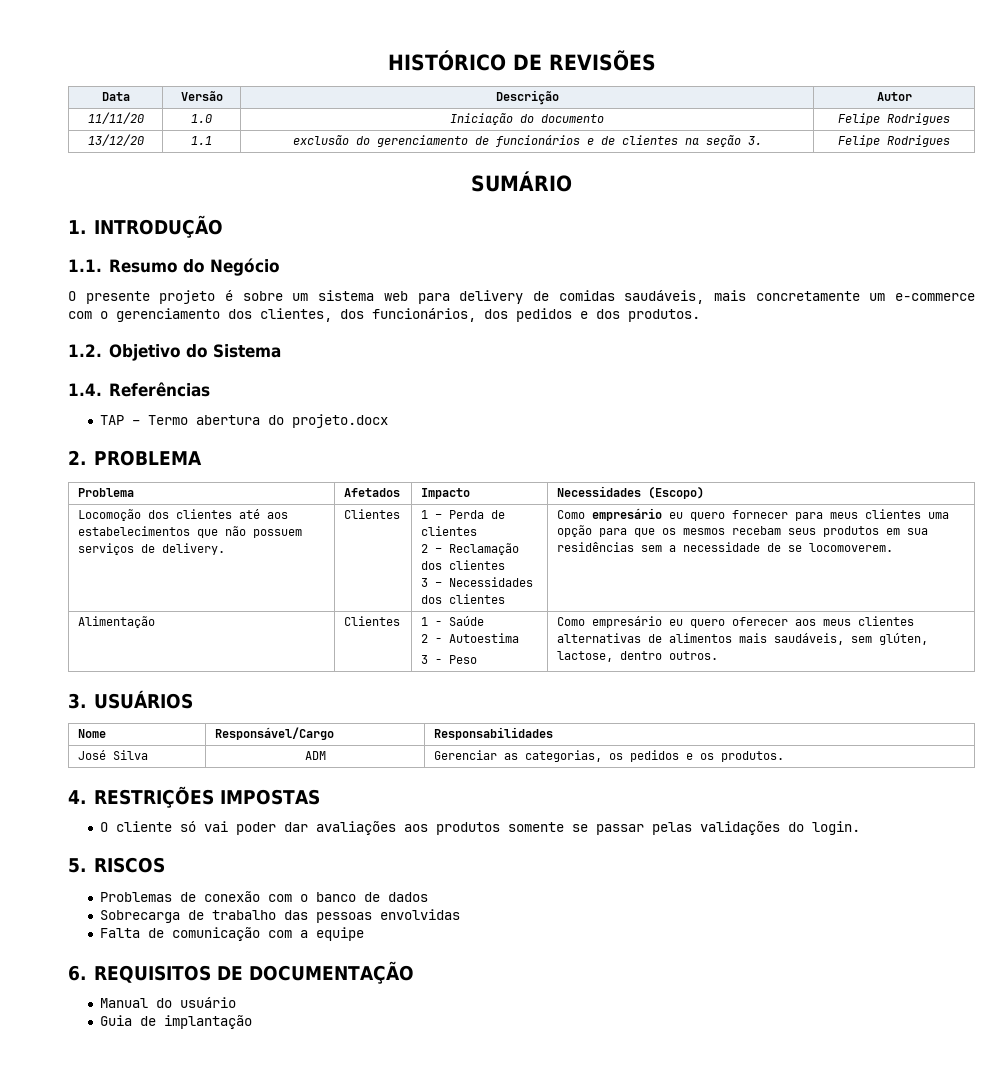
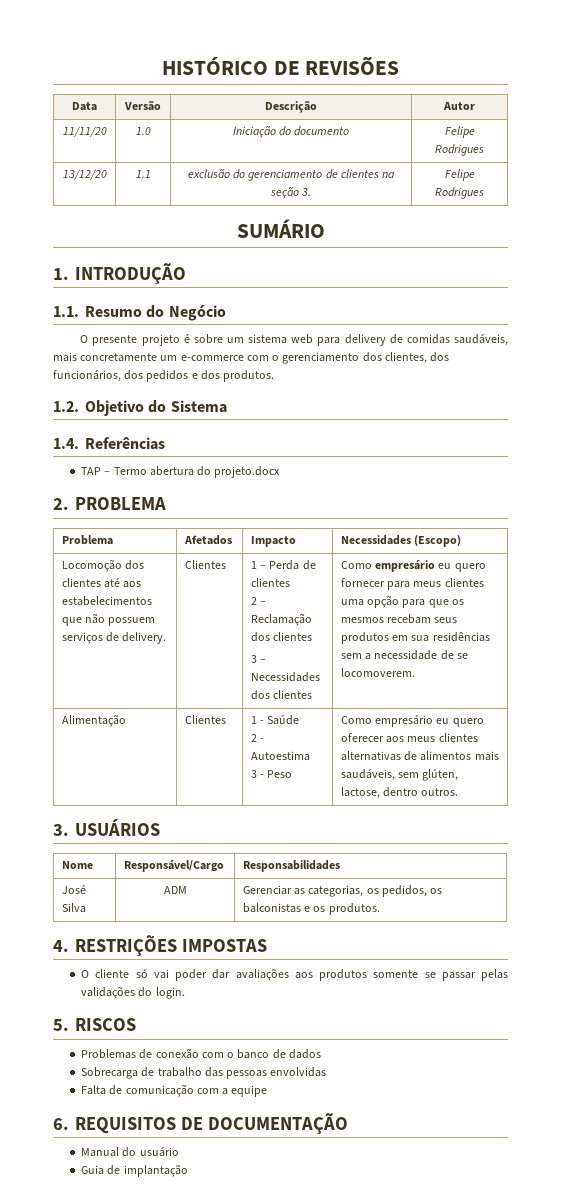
[495,135,615,147] funcionários e de -> (338, 174) none
[629,750,679,762] pedidos -> [381,885,443,897] [242,903,301,913] pedidos, os balconistas

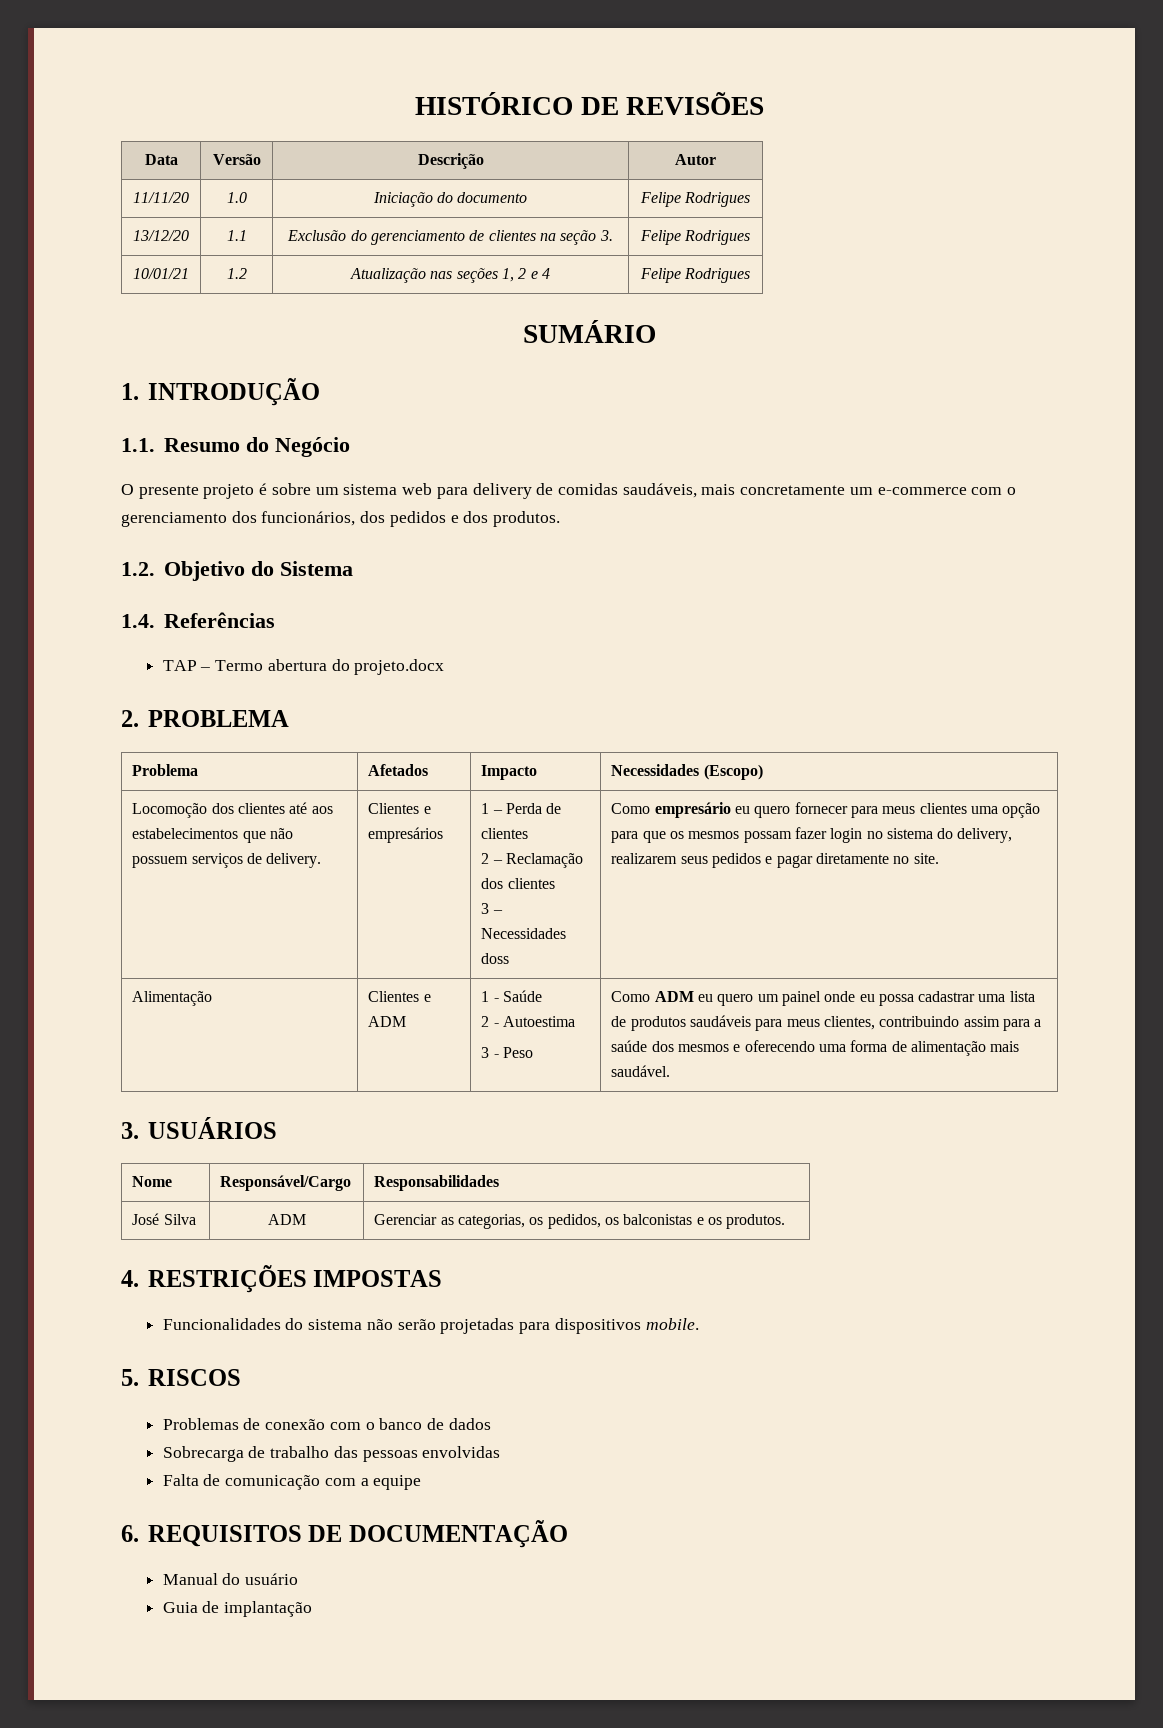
[187,168,230,178] exclusão -> [287,230,347,241] Exclusão
(484, 193) none -> [133,268,189,279] [226,268,247,279] [350,268,550,283] [639,268,751,283] // 10/01/21 | 1.2 | Atualização nas seções 1, 2 e 4 | Felipe Rodrigues
[384,352,450,364] clientes, dos -> (257, 517) none
(226, 564) none -> [423,806,431,814] [368,827,444,843] e empresários
[250,690,313,700] dos clientes -> [481,953,510,964] doss
[387,614,458,624] [340,632,490,644] [340,650,468,660] [340,668,415,677] recebam seus produtos em sua residências sem a necessidade de se locomoverem. -> [743,827,1013,843] [611,853,939,868] possam fazer login no sistema do delivery, realizarem seus pedidos e pagar diretamente no site.
(226, 719) none -> [423,994,431,1002] [368,1016,407,1027] e ADM
[375,715,484,727] [340,733,478,743] [340,751,499,761] [340,769,459,781] [340,787,459,799] empresário eu quero oferecer aos meus clientes alternativas de alimentos mais saudáveis, sem glúten, lactose, dentro outros. -> [654,991,1035,1006] [611,1015,1042,1031] [611,1040,1020,1056] [611,1065,671,1077] ADM eu quero um painel onde eu possa cadastrar uma lista de produtos saudáveis para meus clientes, contribuindo assim para a saúde dos mesmos e oferecendo uma forma de alimentação mais saudável.
[81,968,509,981] [81,986,185,999] O cliente só vai poder dar avaliações aos produtos somente se passar pelas validações do login. -> [162,1318,699,1334] Funcionalidades do sistema não serão projetadas para dispositivos mobile.

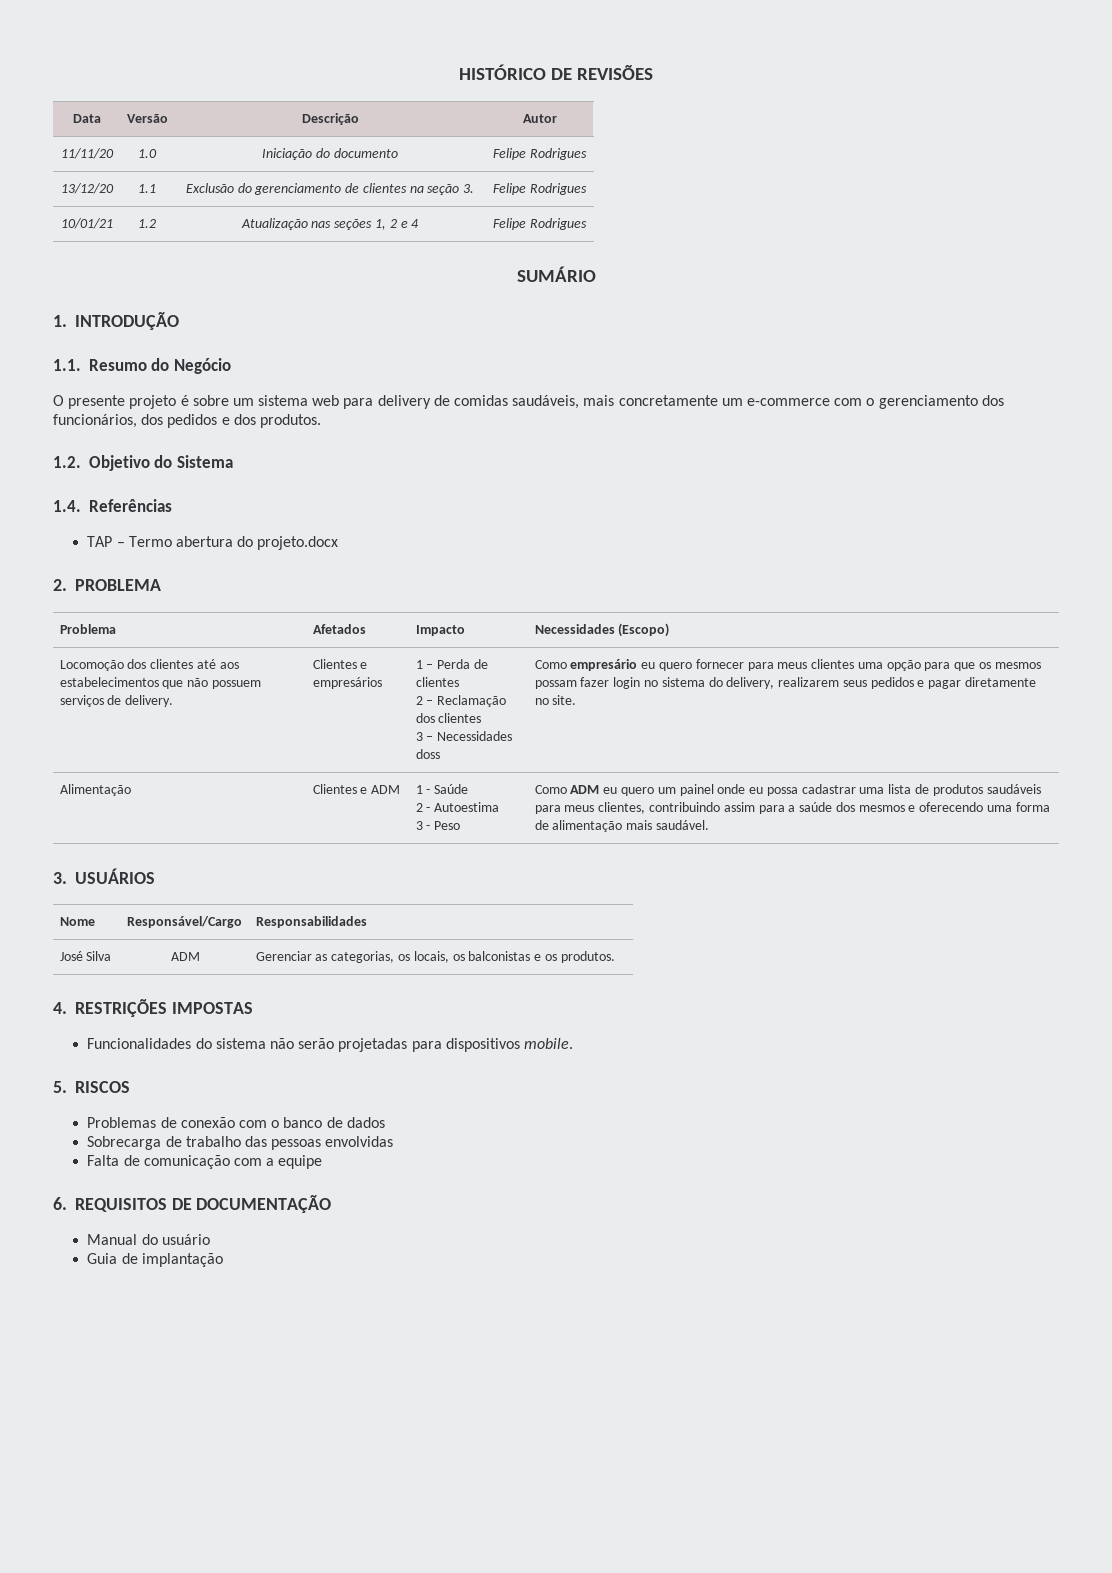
[547,1214,601,1229] pedidos, -> [413,951,449,963] locais,

